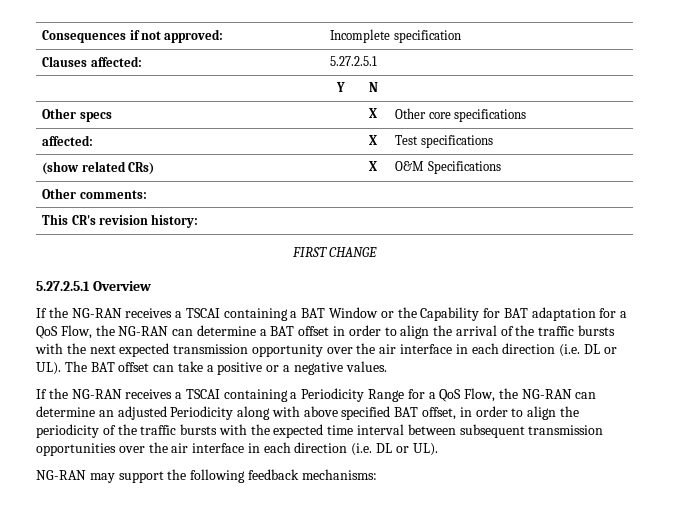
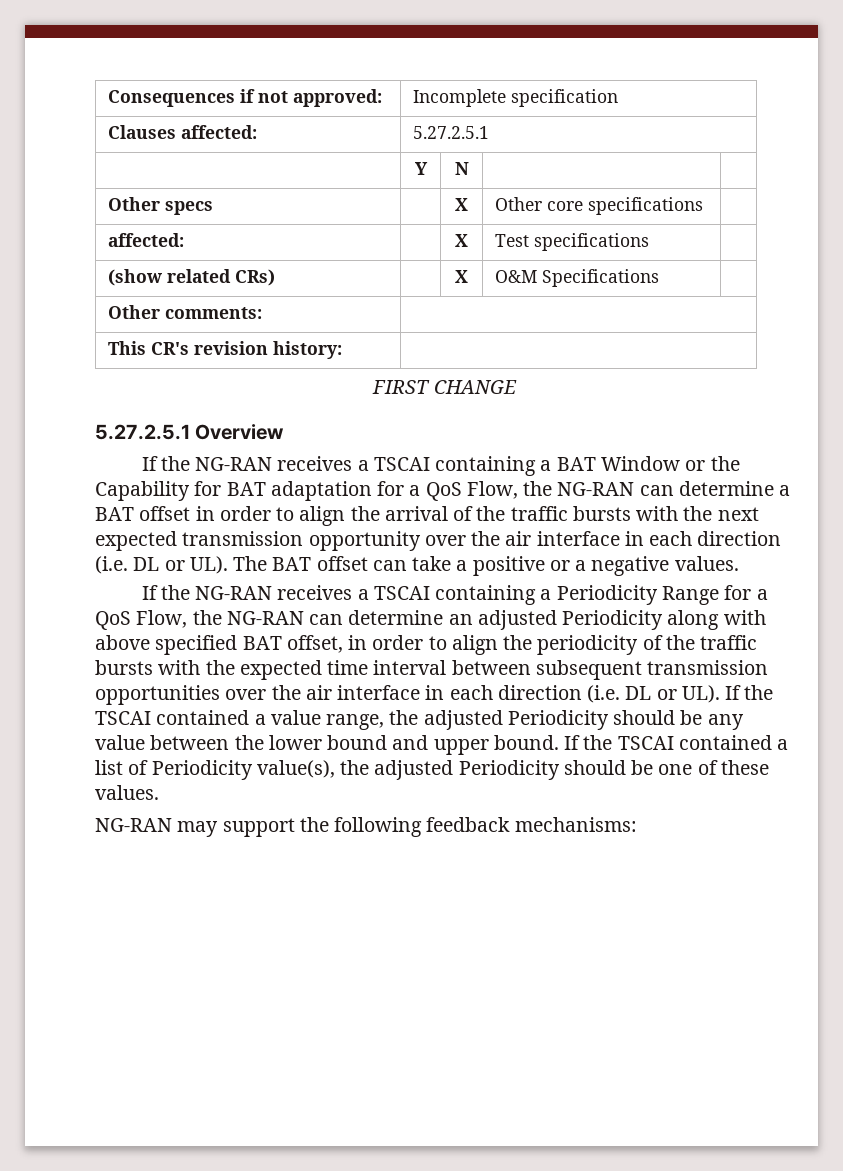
(438, 449) none -> [725,685,774,700] [95,710,744,730] [95,735,789,755] [95,760,769,780] [95,785,159,800] If the TSCAI contained a value range, the adjusted Periodicity should be any value between the lower bound and upper bound. If the TSCAI contained a list of Periodicity value(s), the adjusted Periodicity should be one of these values.

